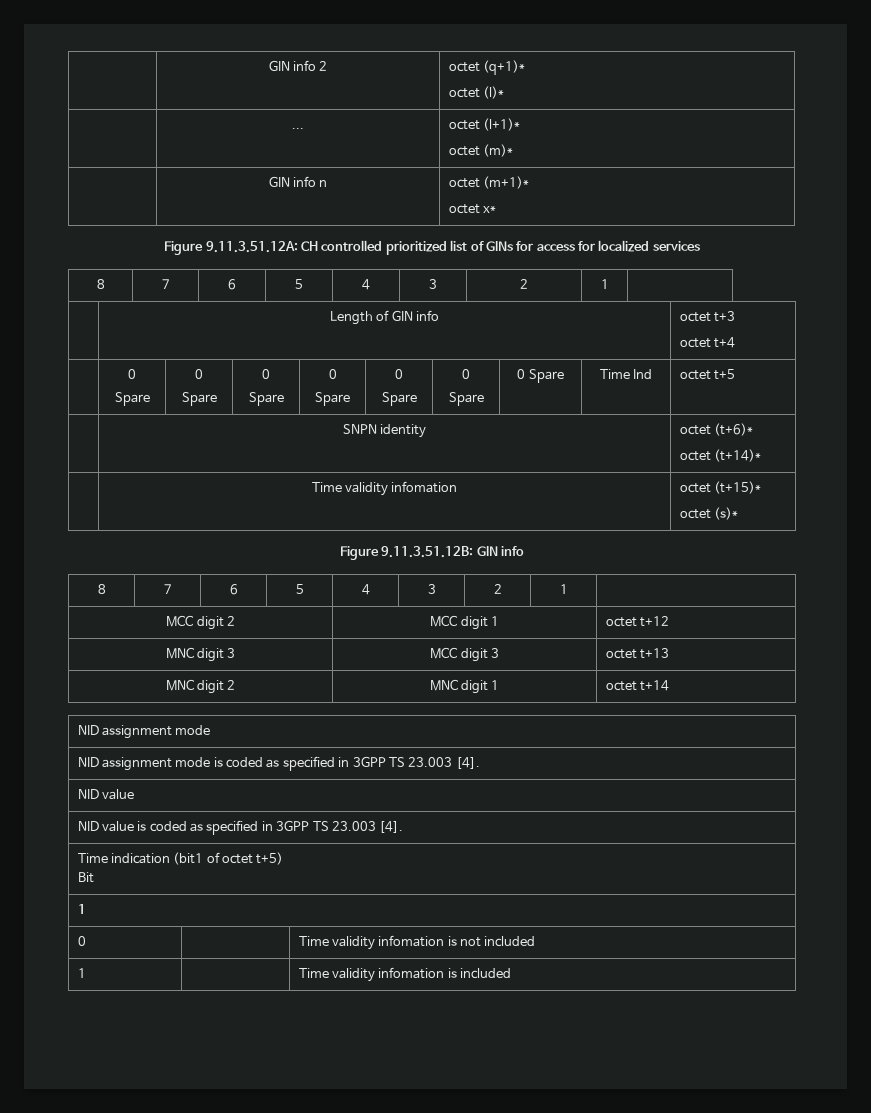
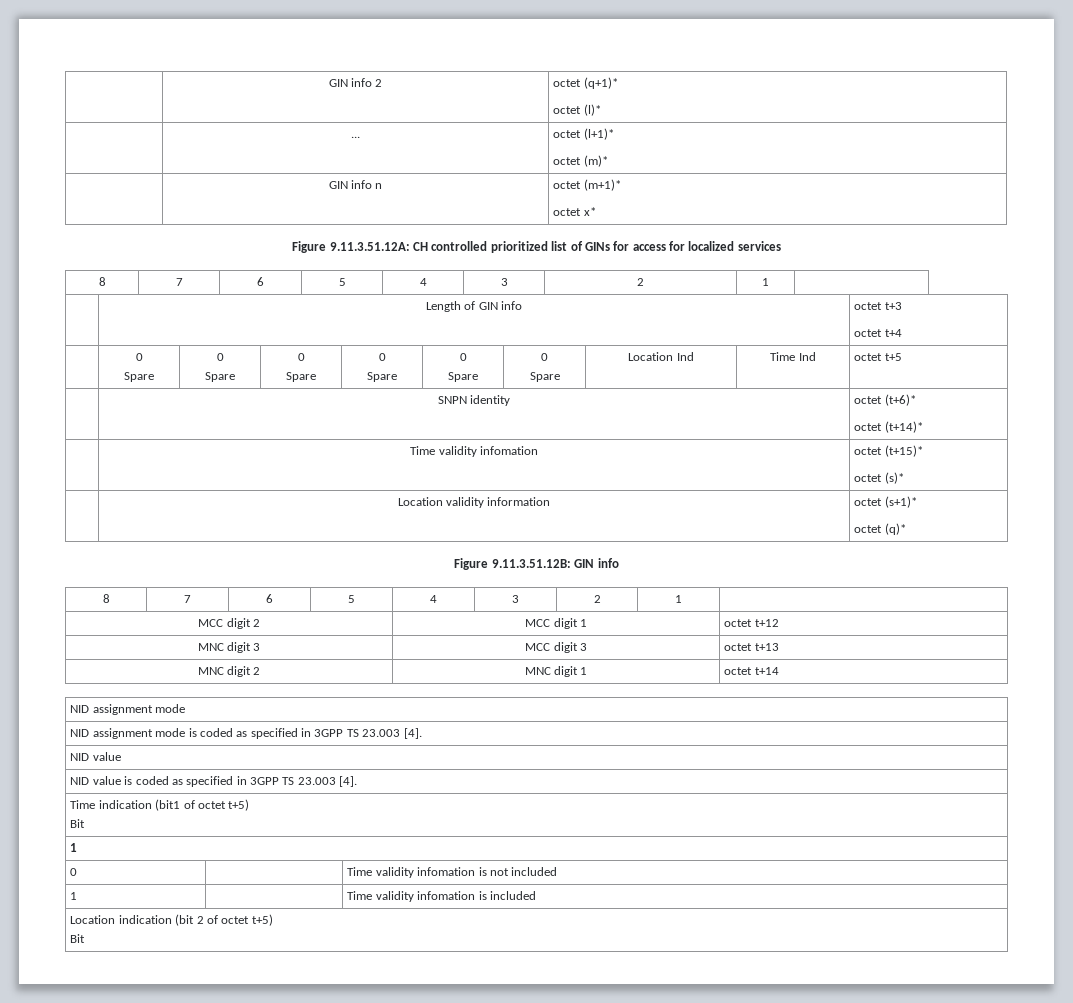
[517,369,564,383] 0 Spare -> [628,352,694,361] Location Ind
(738, 513) none -> [397,497,551,508] [854,496,917,508] [854,523,906,535] // | Location validity information | octet (s+1)* // octet (q)*
(512, 973) none -> [70,914,273,926] [70,934,86,943] // Location indication (bit 2 of octet t+5) // Bit

